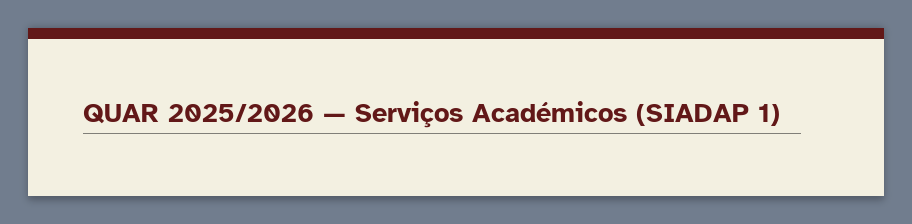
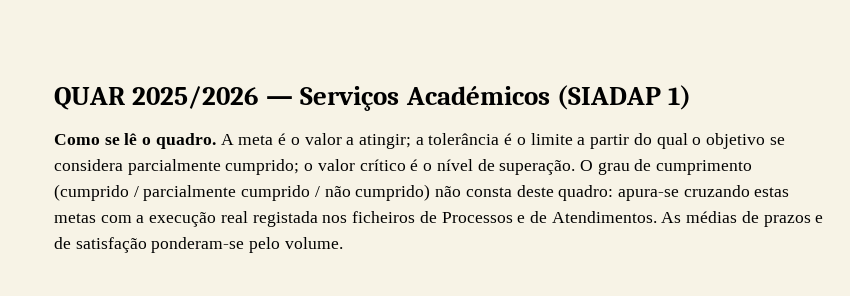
(780, 115) none -> [54,133,785,149] [54,159,753,175] [54,184,790,201] [54,211,824,227] [54,237,343,253] // Como se lê o quadro. A meta é o valor a atingir; a tolerância é o limite a partir do qual o objetivo se considera parcialmente cumprido; o valor crítico é o nível de superação. O grau de cumprimento (cumprido / parcialmente cumprido / não cumprido) não consta deste quadro: apura-se cruzando estas metas com a execução real registada nos ficheiros de Processos e de Atendimentos. As médias de prazos e de satisfação ponderam-se pelo volume.

